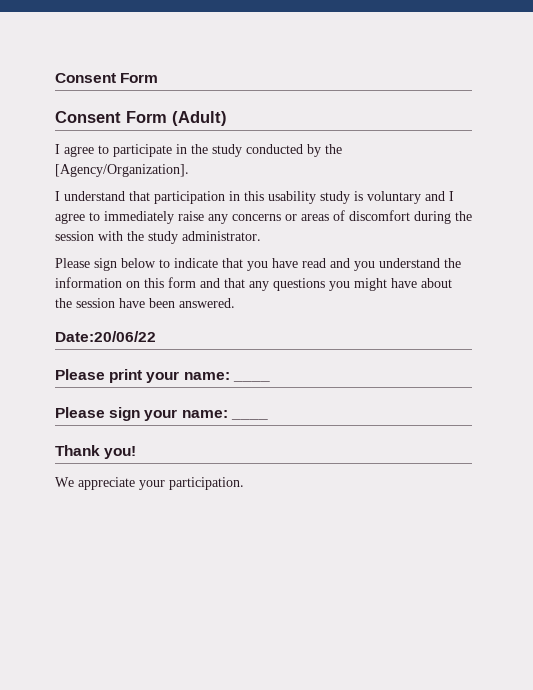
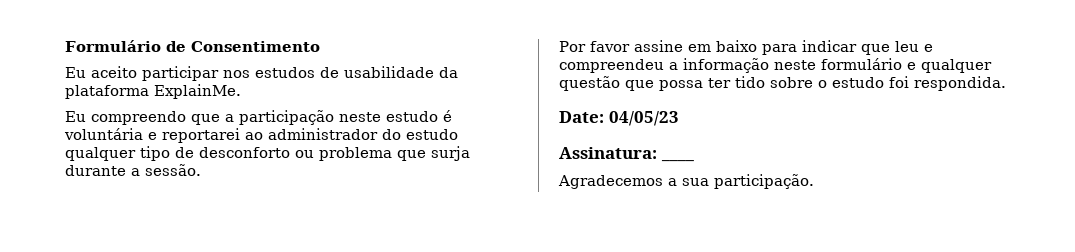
[55,73,159,83] [55,111,227,126] [55,144,342,157] [55,164,189,177] [55,191,454,204] [55,210,472,224] [55,231,261,244] [55,258,461,271] [55,277,452,291] [55,298,235,308] [55,331,156,342] [55,369,230,383] [232,380,270,382] [55,407,228,421] [230,418,268,420] [55,445,137,459] [55,477,244,490] Consent Form // Consent Form (Adult) // I agree to participate in the study conducted by the [Agency/Organization]. // I understand that participation in this usability study is voluntary and I agree to immediately raise any concerns or areas of discomfort during the session with the study administrator. // Please sign below to indicate that you have read and you understand the information on this form and that any questions you might have about the session have been answered. // Date:20/06/22 // Please print your name: ____ // Please sign your name: ____ // Thank you! // We appreciate your participation. -> [65,40,320,52] [65,66,458,81] [65,84,241,99] [65,110,452,125] [64,128,458,143] [65,146,470,161] [65,164,201,176] [559,40,933,55] [559,58,992,73] [559,76,1006,91] [559,111,679,126] [559,147,657,159] [660,159,694,162] [558,174,814,189] Formulário de Consentimento // Eu aceito participar nos estudos de usabilidade da plataforma ExplainMe. // Eu compreendo que a participação neste estudo é voluntária e reportarei ao administrador do estudo qualquer tipo de desconforto ou problema que surja durante a sessão. // Por favor assine em baixo para indicar que leu e compreendeu a informação neste formulário e qualquer questão que possa ter tido sobre o estudo foi respondida. // Date: 04/05/23 // Assinatura: ____ // Agradecemos a sua participação.

